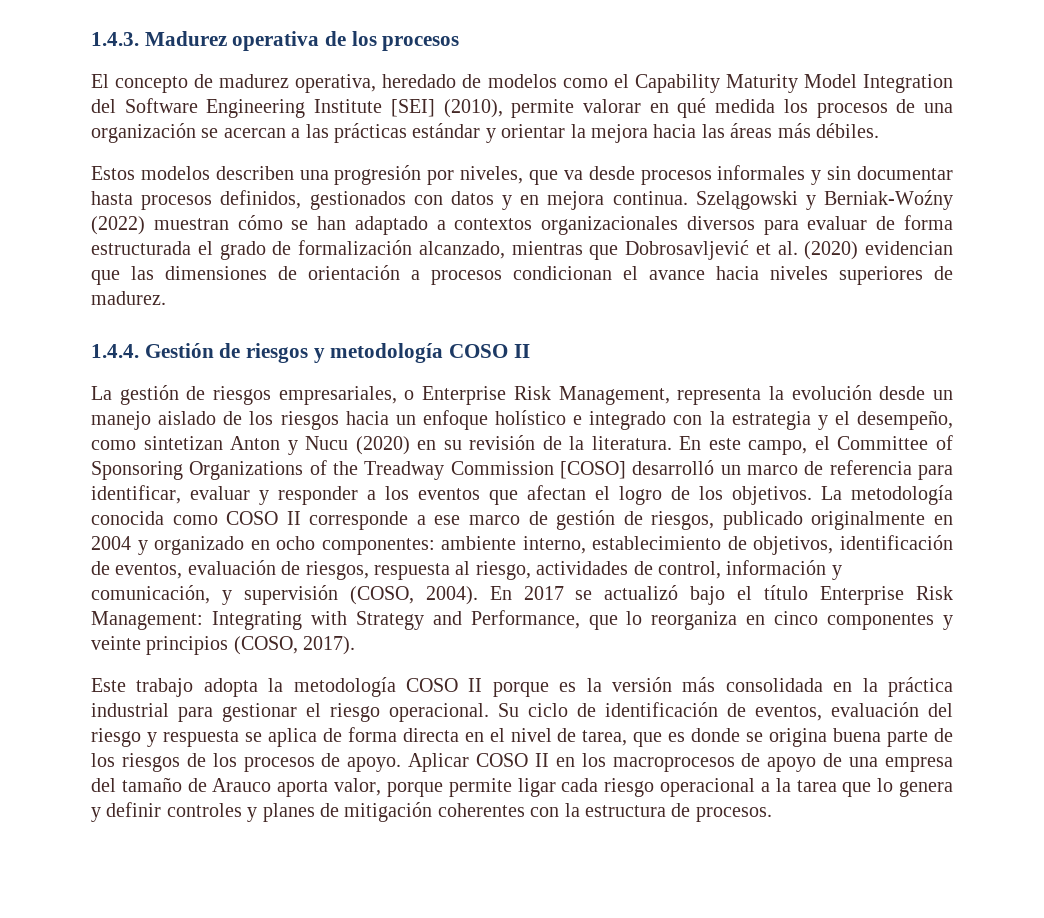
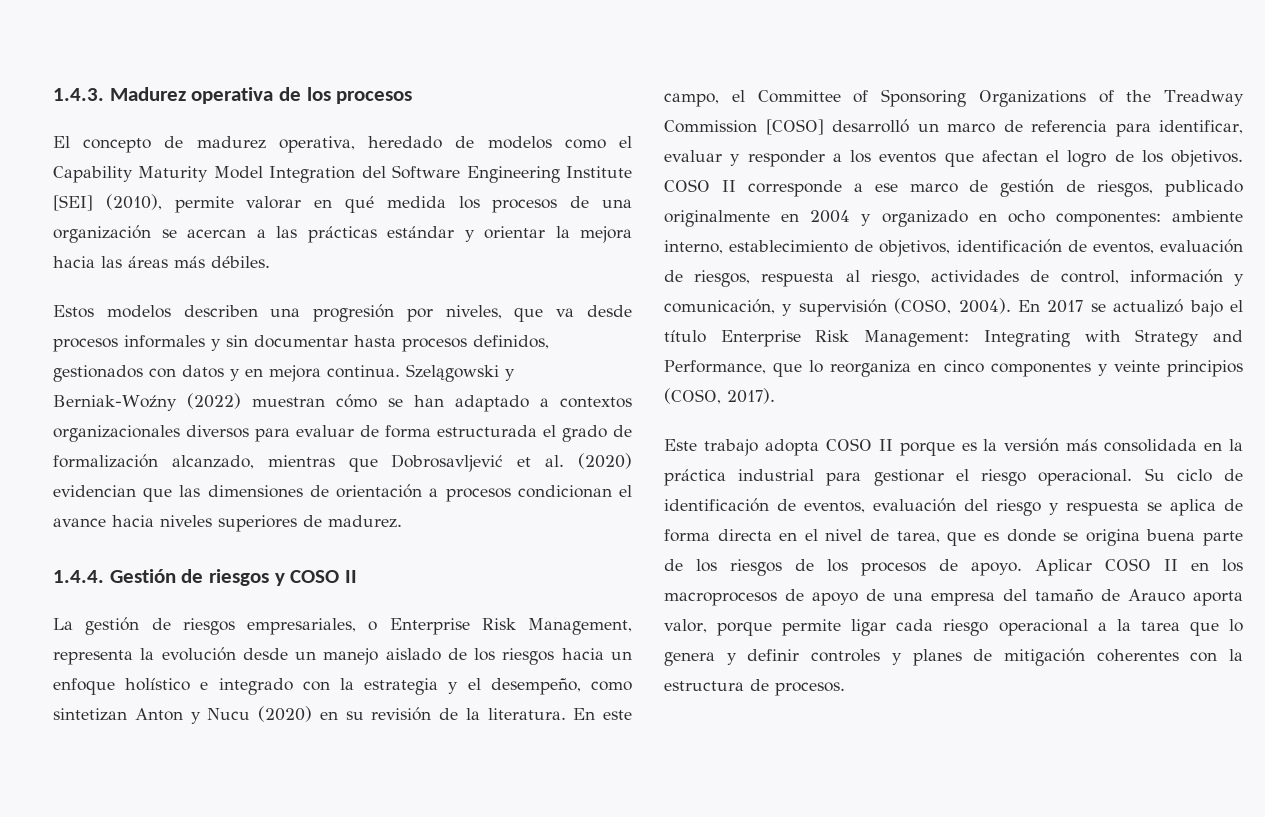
[330,343,444,363] metodología -> (285, 579) none
[821,485,953,505] [91,511,218,525] La metodología conocida como -> (1243, 158) none
[268,677,396,697] la metodología -> (819, 447) none

